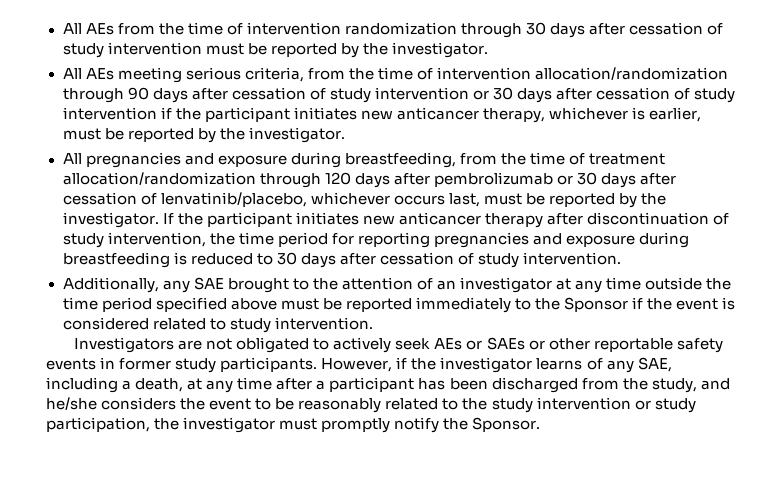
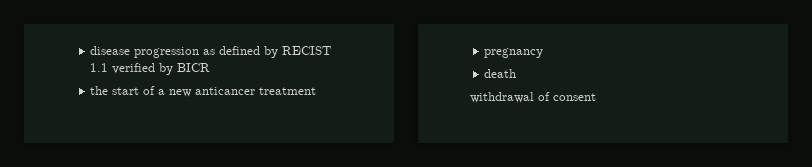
[62,22,724,38] [62,42,488,58] [62,67,729,83] [62,87,736,103] [62,107,701,123] [62,127,345,143] [62,152,665,168] [62,172,676,188] [62,192,666,208] [62,212,729,228] [62,232,689,248] [62,252,622,268] [62,277,732,293] [62,297,736,313] [62,317,373,333] [74,337,723,353] [46,357,672,373] [46,377,730,393] [46,397,696,413] [46,417,541,433] All AEs from the time of intervention randomization through 30 days after cessation of study intervention must be reported by the investigator. // All AEs meeting serious criteria, from the time of intervention allocation/randomization through 90 days after cessation of study intervention or 30 days after cessation of study intervention if the participant initiates new anticancer therapy, whichever is earlier, must be reported by the investigator. // All pregnancies and exposure during breastfeeding, from the time of treatment allocation/randomization through 120 days after pembrolizumab or 30 days after cessation of lenvatinib/placebo, whichever occurs last, must be reported by the investigator. If the participant initiates new anticancer therapy after discontinuation of study intervention, the time period for reporting pregnancies and exposure during breastfeeding is reduced to 30 days after cessation of study intervention. // Additionally, any SAE brought to the attention of an investigator at any time outside the time period specified above must be reported immediately to the Sponsor if the event is considered related to study intervention. // Investigators are not obligated to actively seek AEs or SAEs or other reportable safety events in former study participants. However, if the investigator learns of any SAE, including a death, at any time after a participant has been discharged from the study, and he/she considers the event to be reasonably related to the study intervention or study participation, the investigator must promptly notify the Sponsor. -> [90,46,332,58] [90,63,211,75] [90,86,317,97] [484,48,544,58] [484,69,517,78] [470,92,596,103] disease progression as defined by RECIST 1.1 verified by BICR // the start of a new anticancer treatment // pregnancy // death // withdrawal of consent

